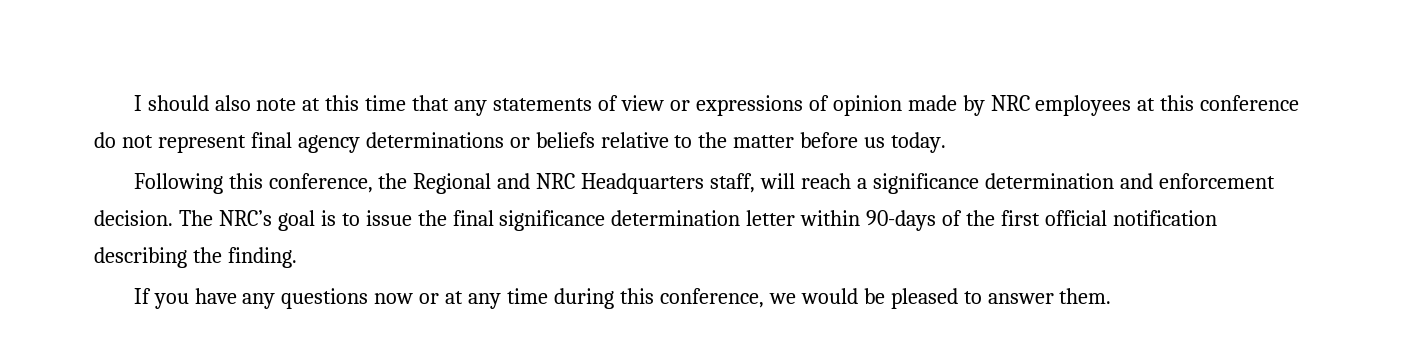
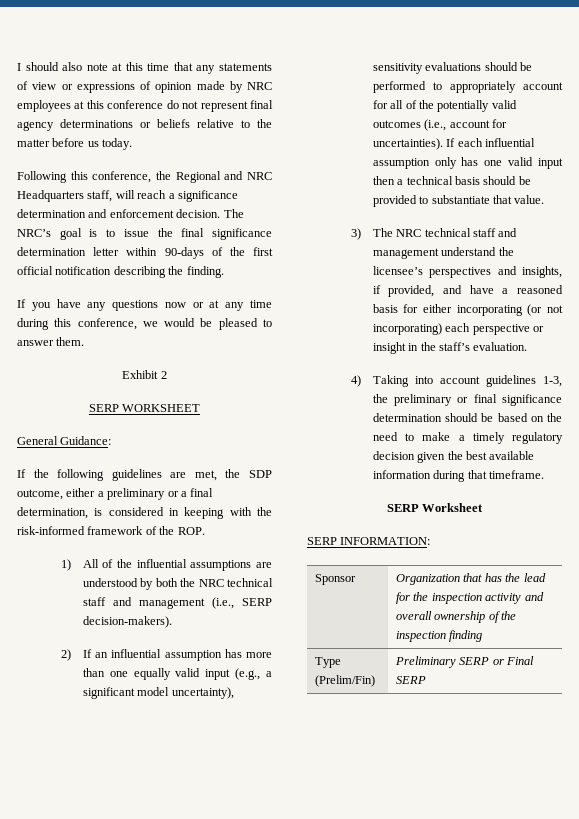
(1112, 296) none -> [122,370,167,379] [88,404,201,412] [17,436,112,445] [17,469,273,481] [17,488,214,500] [17,507,272,519] [17,526,205,535] [60,559,272,571] [82,578,273,590] [82,597,272,609] [82,616,172,628] [60,649,272,661] [82,668,272,680] [82,687,234,699] [372,62,532,74] [372,81,563,93] [372,100,517,112] [372,119,507,131] [372,138,535,150] [372,157,563,169] [372,176,531,185] [372,195,545,207] [350,228,518,240] [372,247,514,259] [372,266,562,278] [372,285,563,297] [372,304,563,316] [372,323,544,335] [372,342,528,354] [350,375,562,387] [372,394,562,406] [372,413,562,422] [372,432,563,444] [372,451,535,463] [372,470,544,482] [386,503,484,512] [307,537,431,545] [315,574,357,585] [396,573,546,585] [396,592,544,604] [396,611,517,623] [396,630,483,642] [315,657,342,668] [315,675,376,687] [395,656,535,668] [396,676,427,684] // Exhibit 2 // SERP WORKSHEET // General Guidance: // If the following guidelines are met, the SDP outcome, either a preliminary or a final determination, is considered in keeping with the risk-informed framework of the ROP. // 1) All of the influential assumptions are understood by both the NRC technical staff and management (i.e., SERP decision-makers). // 2) If an influential assumption has more than one equally valid input (e.g., a significant model uncertainty), sensitivity evaluations should be performed to appropriately account for all of the potentially valid outcomes (i.e., account for uncertainties). If each influential assumption only has one valid input then a technical basis should be provided to substantiate that value. // 3) The NRC technical staff and management understand the licensee’s perspectives and insights, if provided, and have a reasoned basis for either incorporating (or not incorporating) each perspective or insight in the staff’s evaluation. // 4) Taking into account guidelines 1-3, the preliminary or final significance determination should be based on the need to make a timely regulatory decision given the best available information during that timeframe. // SERP Worksheet // SERP INFORMATION: // Sponsor | Organization that has the lead for the inspection activity and overall ownership of the inspection finding // Type (Prelim/Fin) | Preliminary SERP or Final SERP

